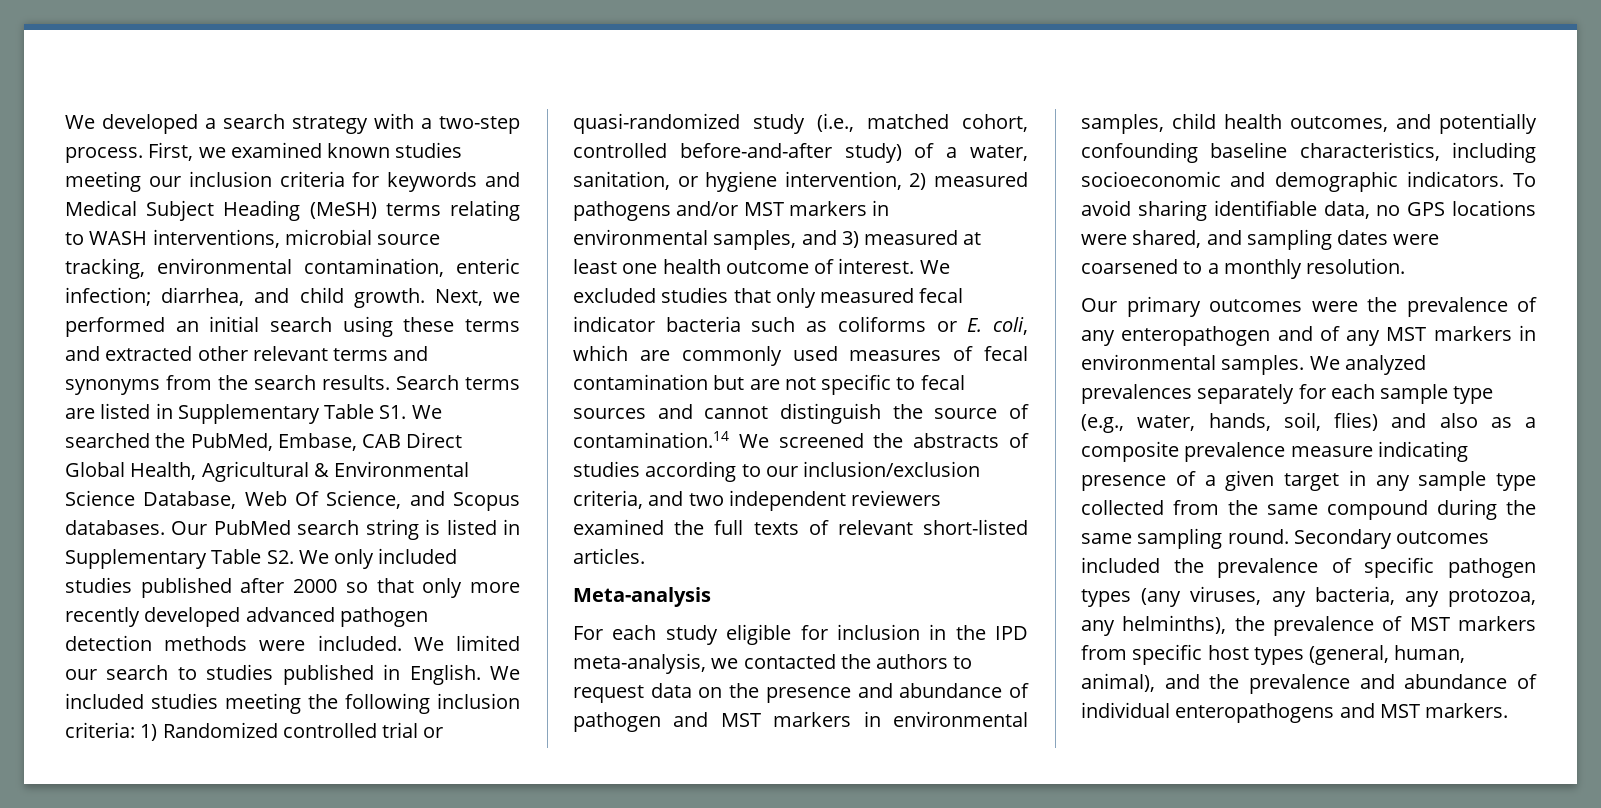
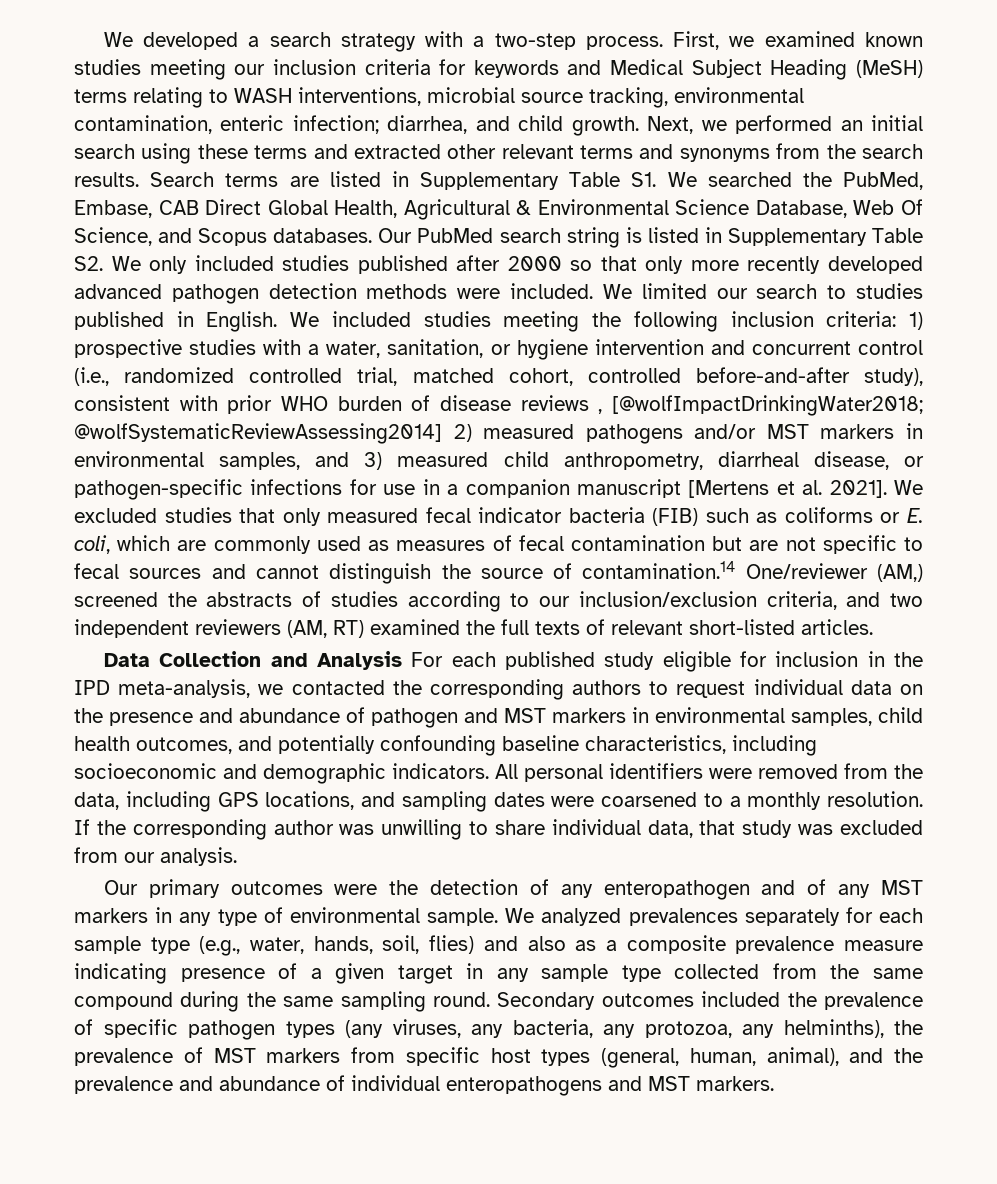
[162,722,444,738] [573,113,1028,134] [573,143,935,163] Randomized controlled trial or quasi-randomized study (i.e., matched cohort, controlled before-and-after study) of -> [74,339,302,358] prospective studies with
[784,171,902,190] intervention, -> [594,339,923,355] [74,367,923,386] [74,395,923,416] [74,423,442,444] intervention and concurrent control (i.e., randomized controlled trial, matched cohort, controlled before-and-after study), consistent with prior WHO burden of disease reviews , [@wolfImpactDrinkingWater2018; @wolfSystematicReviewAssessing2014]
[963,232,982,245] [573,258,915,274] at least one health outcome of interest. -> [503,451,924,470] [74,479,887,500] child anthropometry, diarrheal disease, or pathogen-specific infections for use in a companion manuscript [Mertens et al. 2021].
(741, 324) none -> [652,508,699,526] (FIB)
(838, 353) none -> [368,540,390,551] as
[738,434,769,448] We -> [745,563,923,582] One/reviewer (AM,)
(942, 498) none -> [287,620,364,638] (AM, RT)
[573,587,711,607] Meta-analysis // -> [103,651,402,670] Data Collection and Analysis
(657, 632) none -> [504,651,595,670] published
(871, 661) none -> [429,679,564,700] corresponding
(644, 694) none -> [753,679,843,695] individual
[1513,173,1537,187] [1081,200,1536,221] [1081,230,1202,248] To avoid sharing identifiable data, no GPS locations were shared, -> [495,763,923,782] [74,791,355,812] All personal identifiers were removed from the data, including GPS locations,
(1406, 266) none -> [74,819,923,840] [74,847,237,866] If the corresponding author was unwilling to share individual data, that study was excluded from our analysis.
[1406,297,1508,317] prevalence -> [430,879,519,895] detection
[1081,354,1305,375] environmental samples. -> [179,907,498,926] any type of environmental sample.

